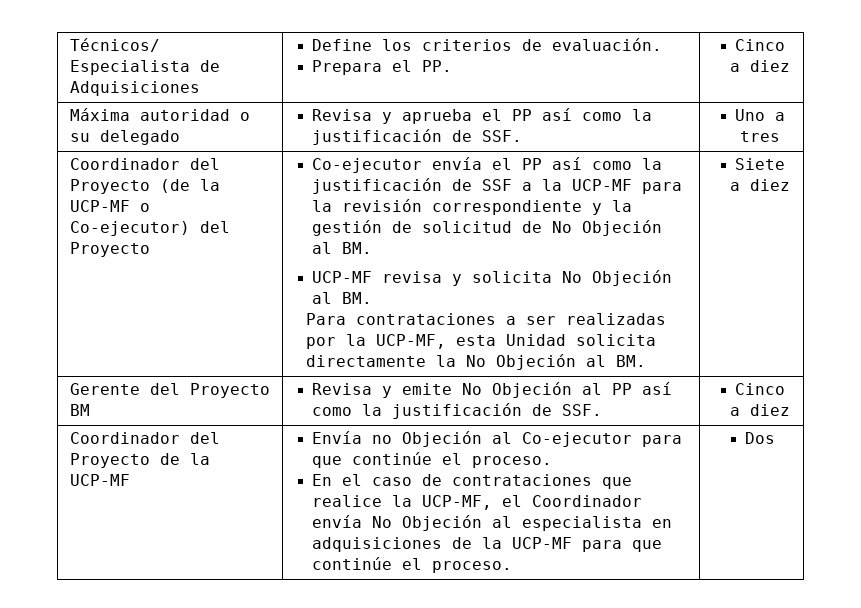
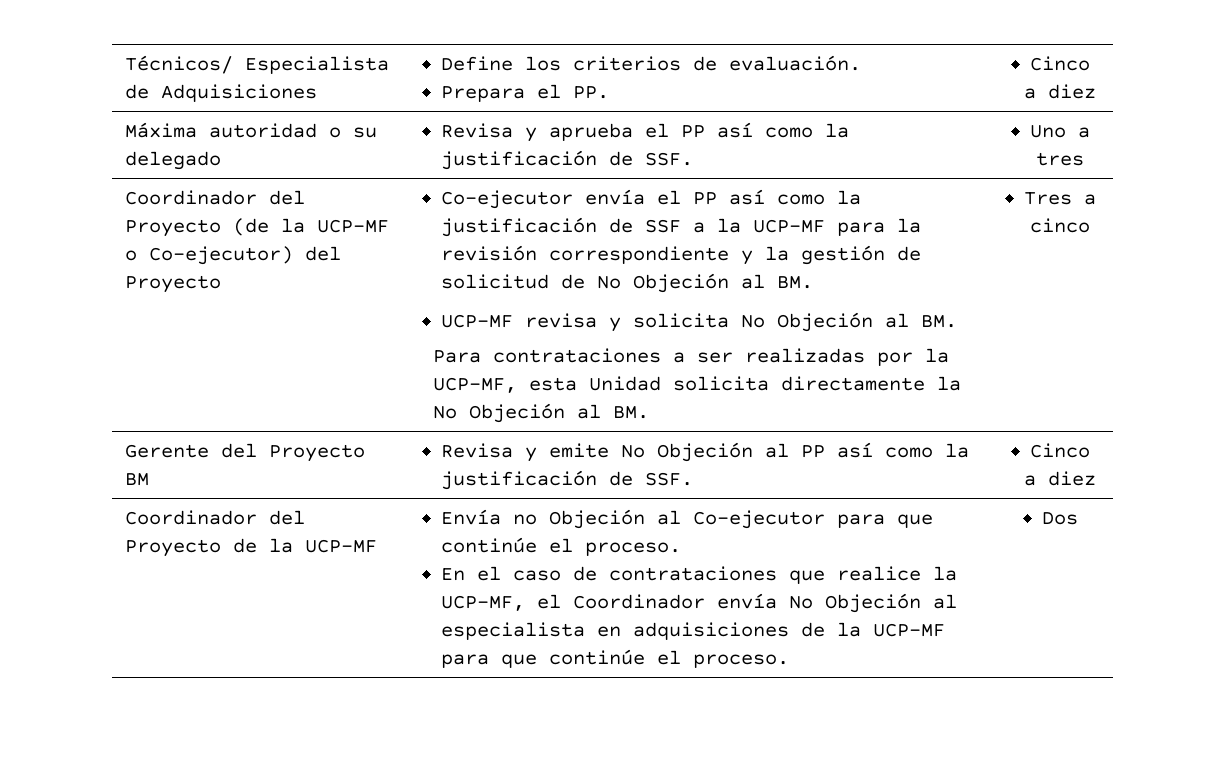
[735,158,786,170] [730,179,791,191] Siete a diez -> [1024,192,1097,205] [1030,218,1091,233] Tres a cinco

